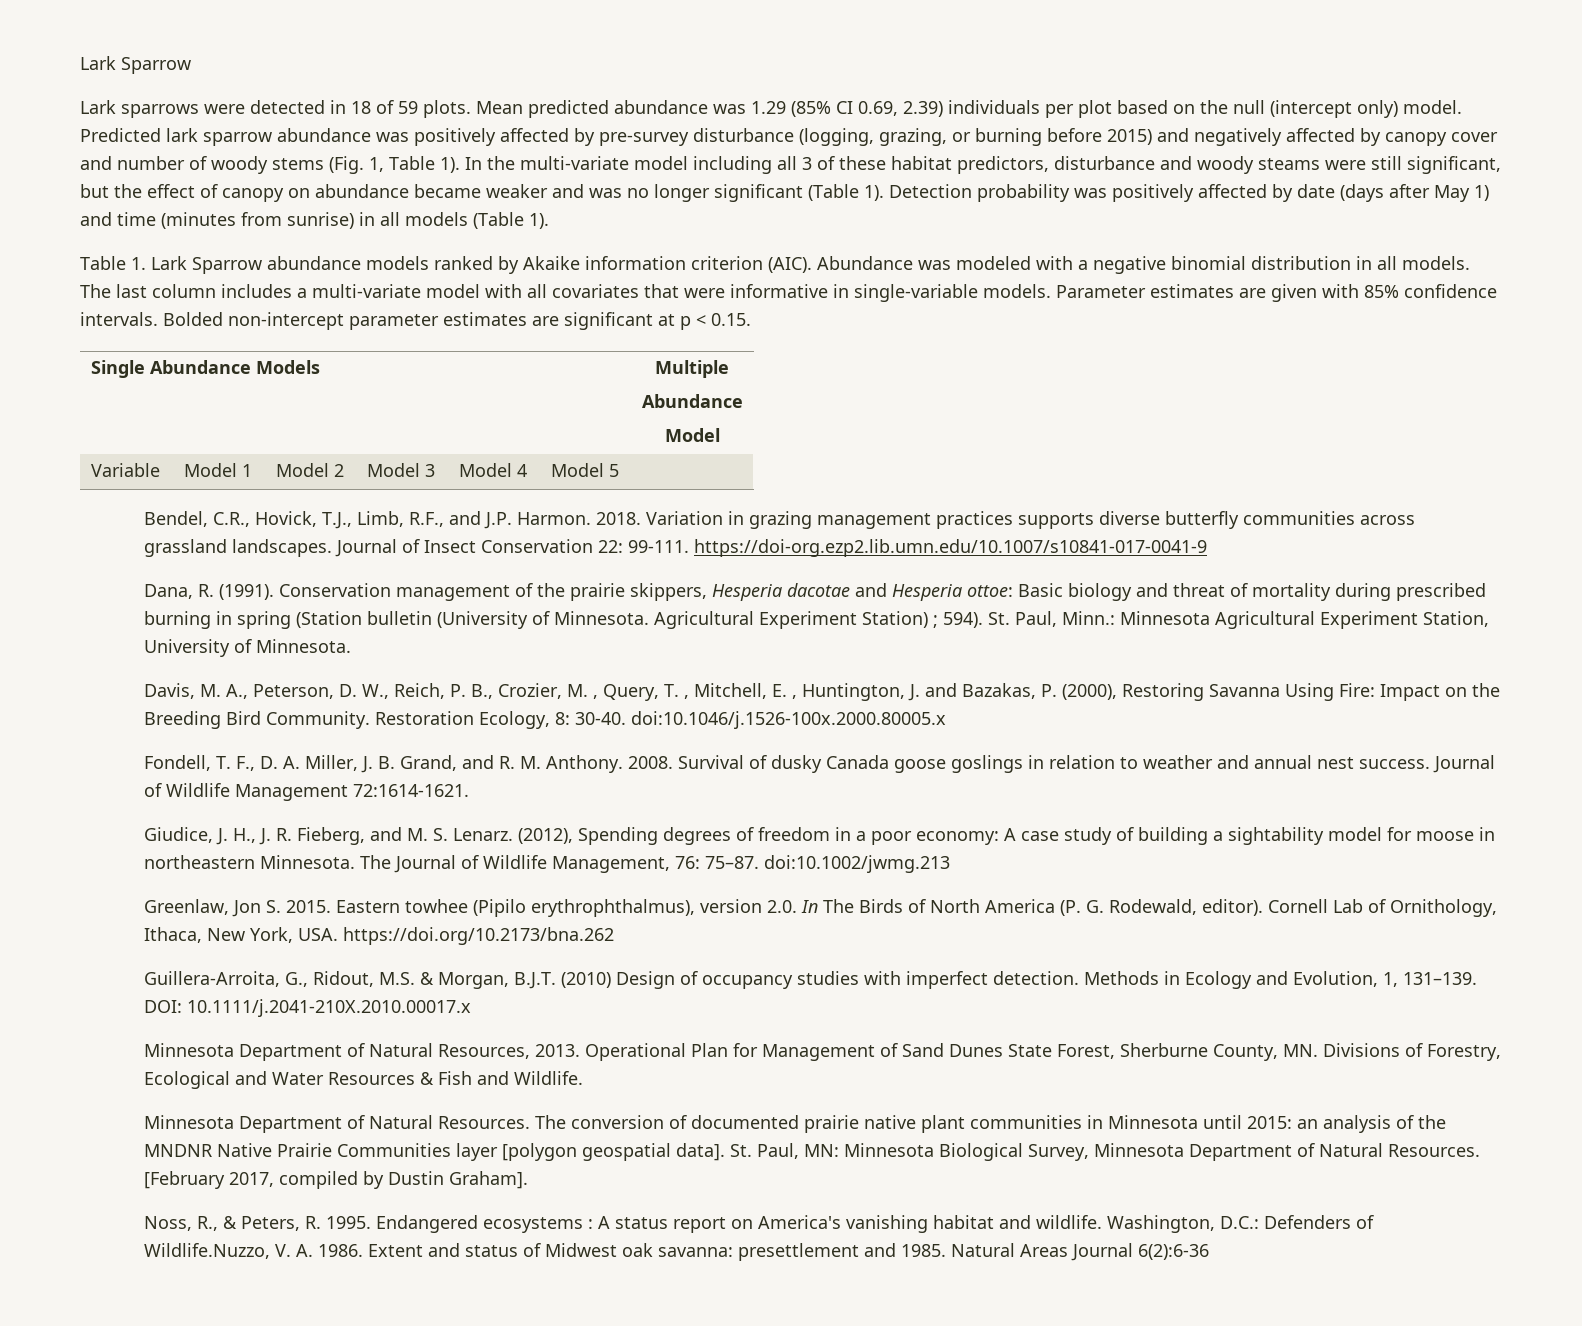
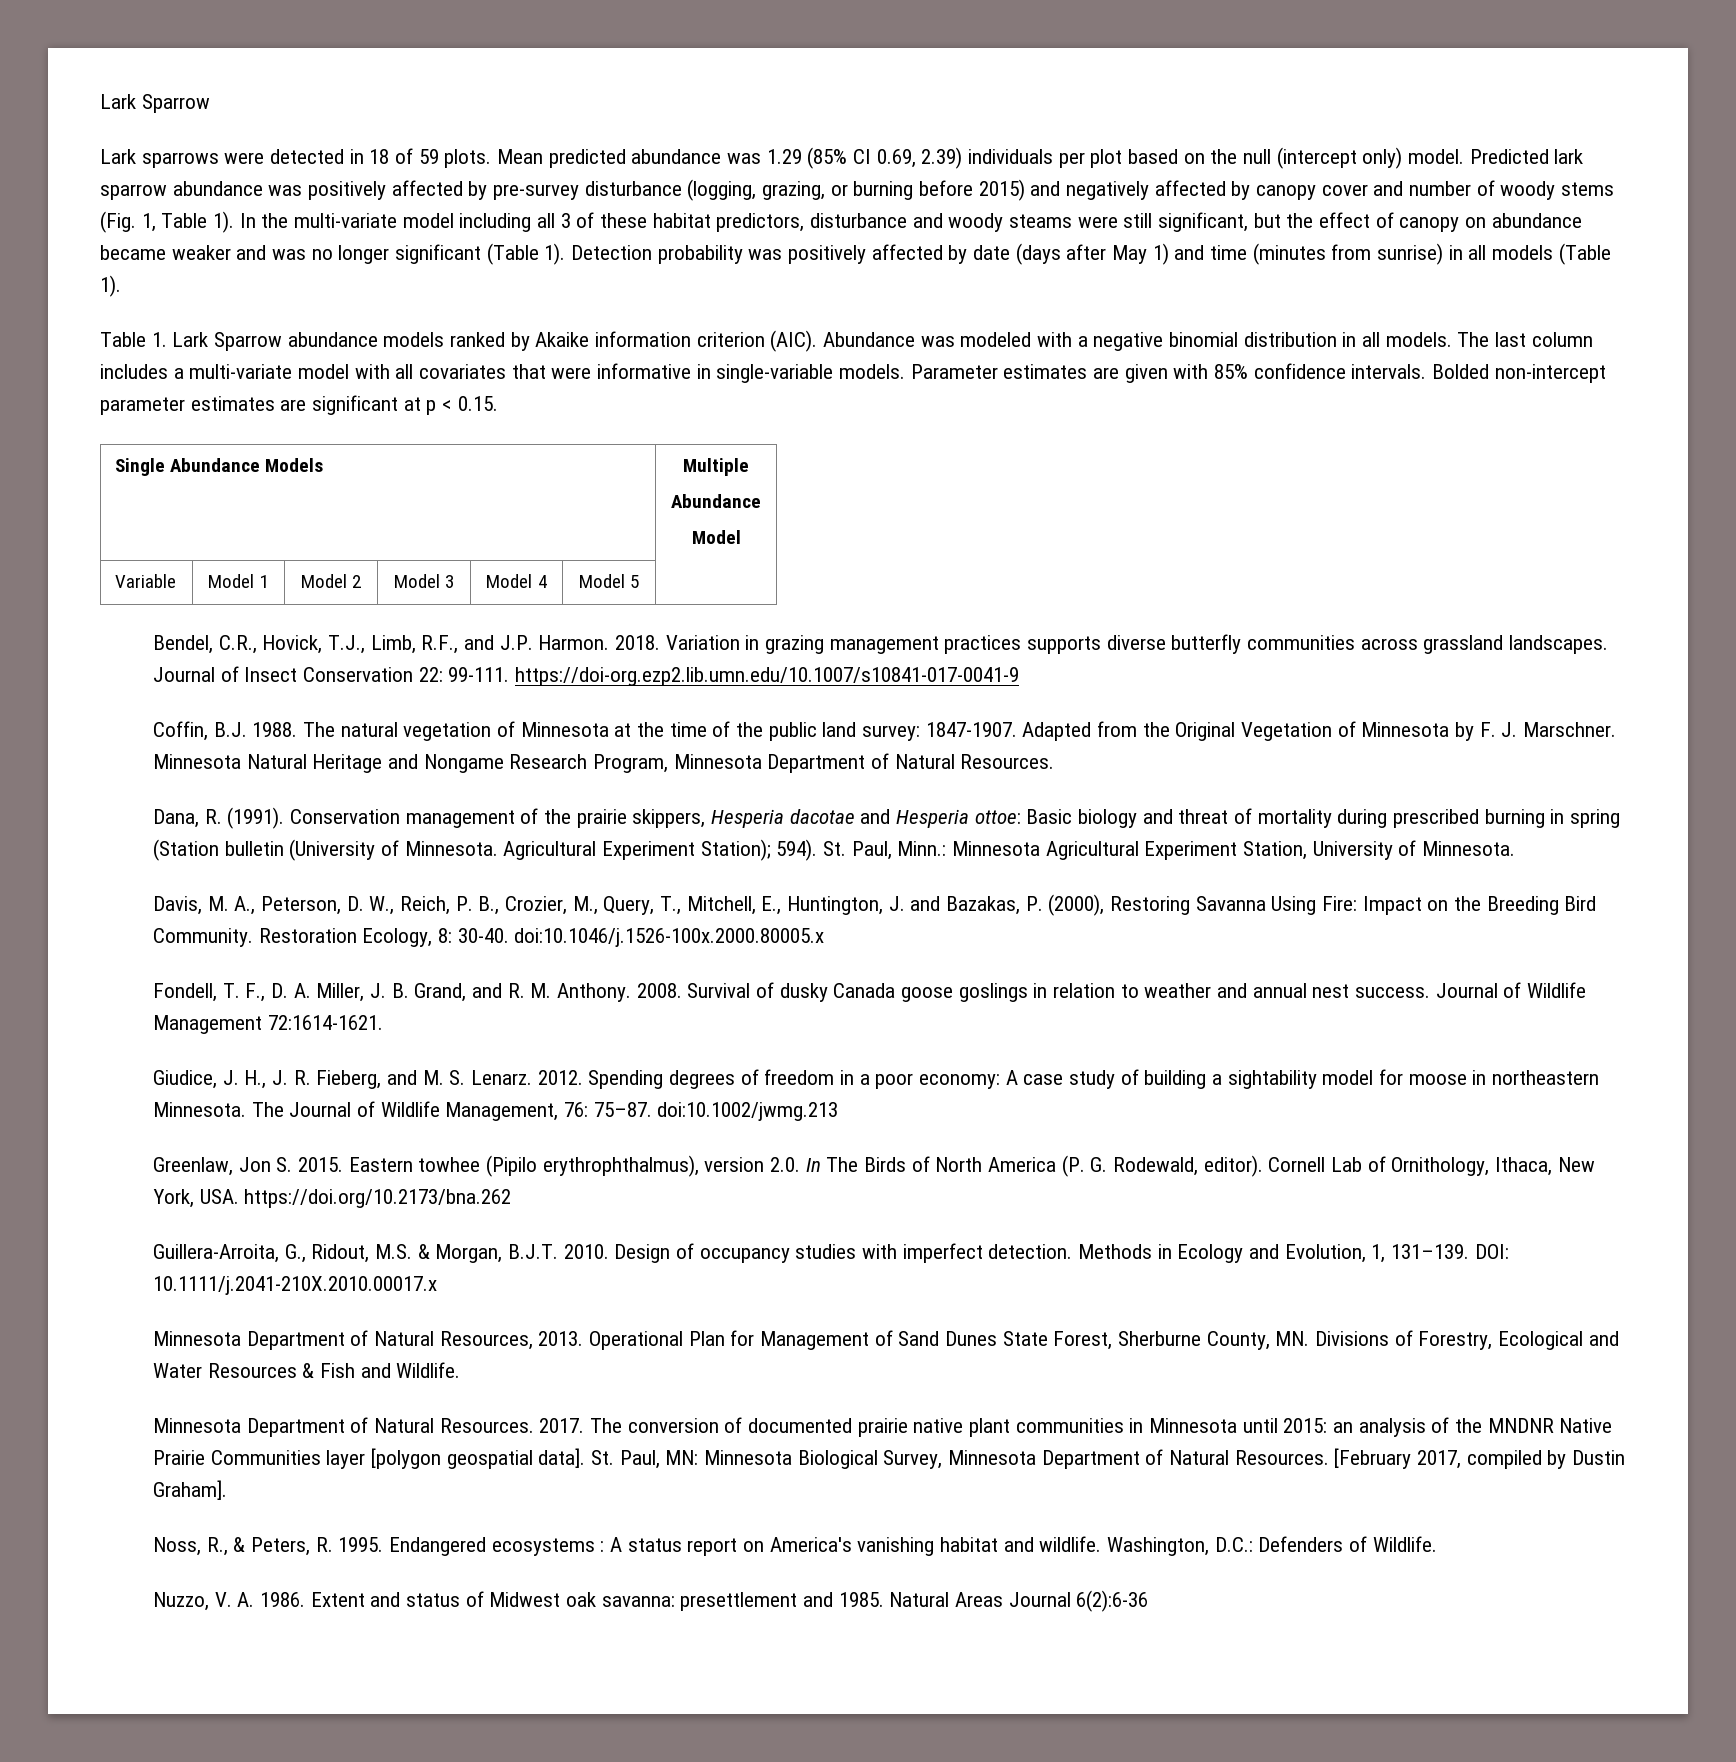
(1207, 548) none -> [152,721,1616,741] [152,753,1055,773] // Coffin, B.J. 1988. The natural vegetation of Minnesota at the time of the public land survey: 1847-1907. Adapted from the Original Vegetation of Minnesota by F. J. Marschner. Minnesota Natural Heritage and Nongame Research Program, Minnesota Department of Natural Resources.
[861,611,938,628] Station) ; -> [700,839,771,861] Station);
[566,683,797,701] M. , Query, T. , Mitchell, E. , -> [572,896,782,915] M., Query, T., Mitchell, E.,
[517,828,573,844] (2012), -> [537,1070,583,1085] 2012.
[560,972,611,988] (2010) -> [563,1244,609,1259] 2010.
(530, 1122) none -> [539,1418,585,1433] 2017.
[143,1243,270,1259] Wildlife.Nuzzo, -> [1372,1536,1437,1552] [152,1592,209,1611] Wildlife. // Nuzzo,

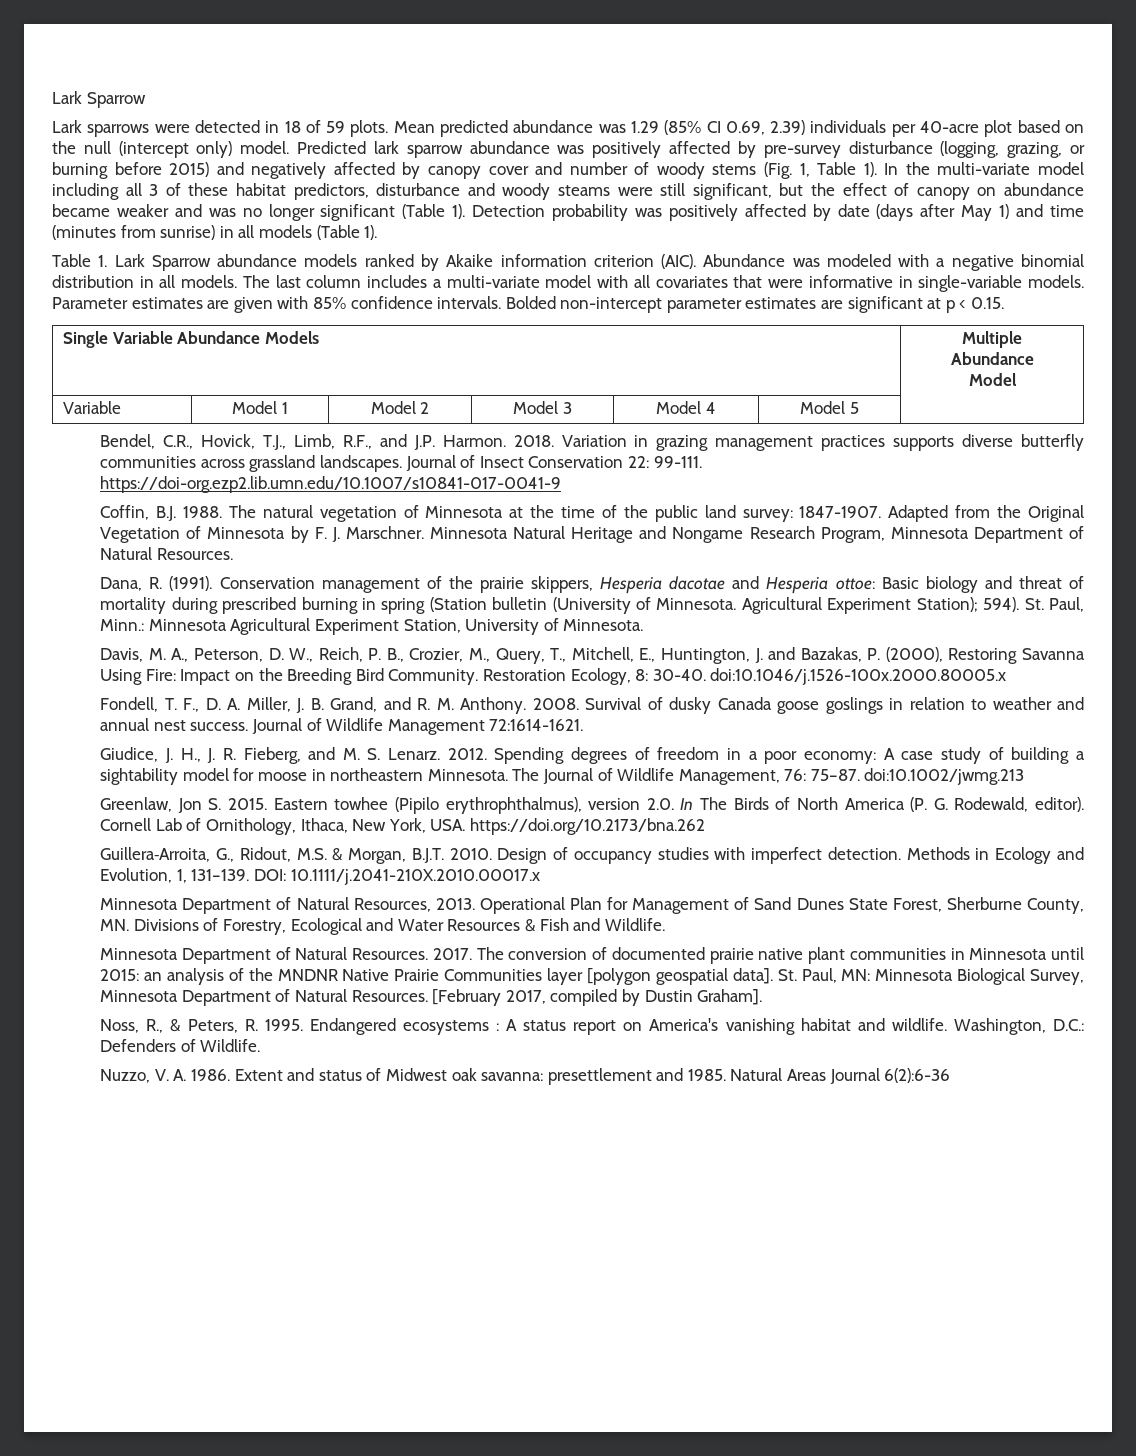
(1085, 160) none -> [920,121,980,133] 40-acre
(166, 467) none -> [112,331,173,344] Variable

